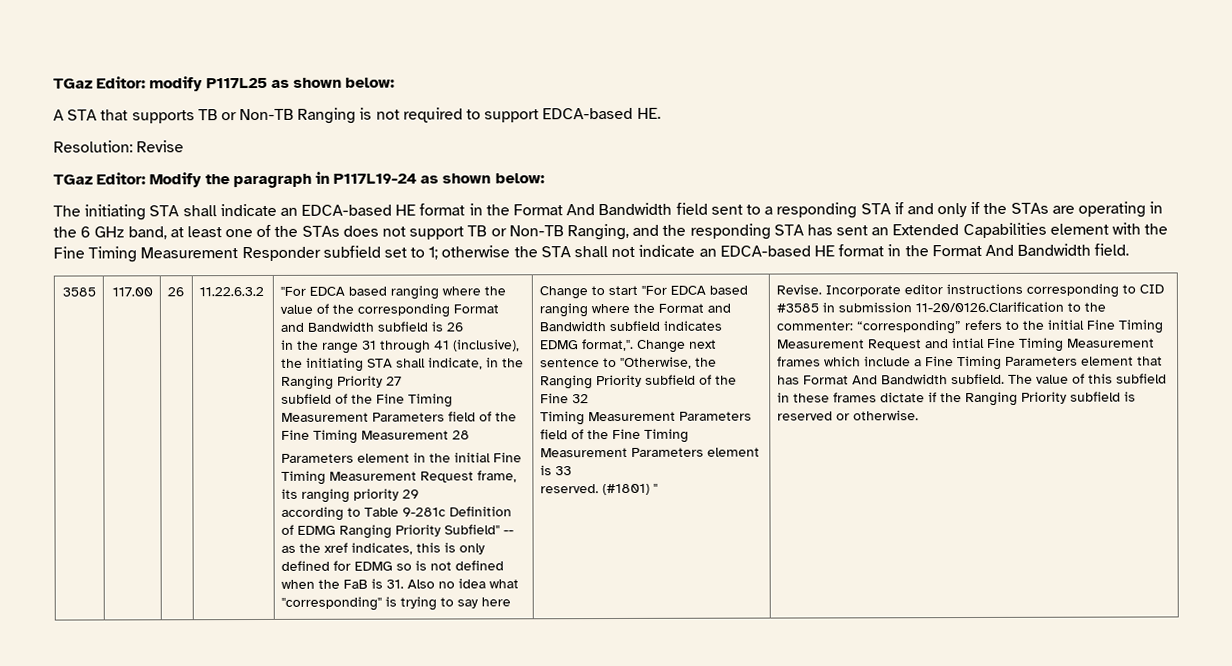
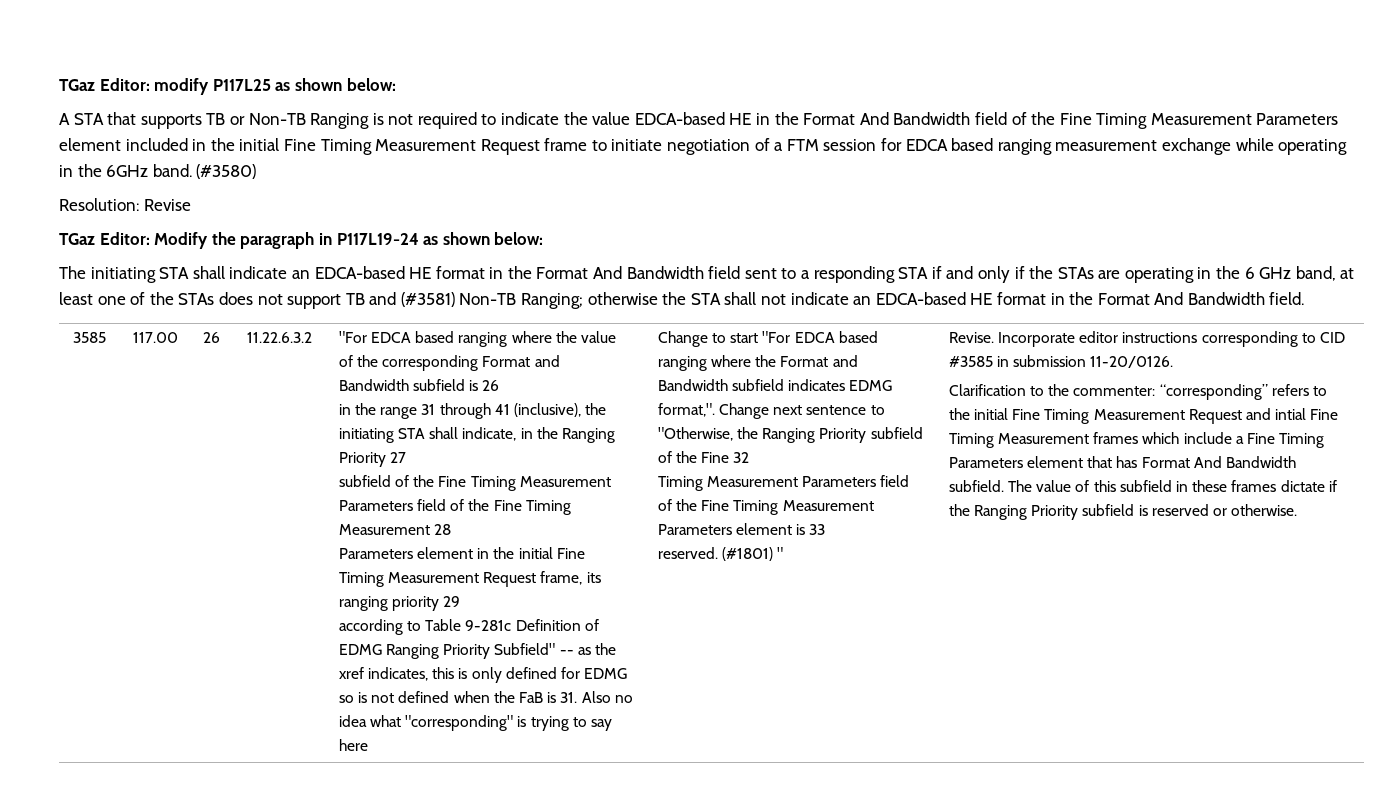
[484,107,661,123] support EDCA-based HE. -> [501,112,1339,129] [59,138,1348,155] [59,164,257,179] indicate the value EDCA-based HE in the Format And Bandwidth field of the Fine Timing Measurement Parameters element included in the initial Fine Timing Measurement Request frame to initiate negotiation of a FTM session for EDCA based ranging measurement exchange while operating in the 6GHz band. (#3580)
[490,222,1169,241] [53,245,439,263] or Non-TB Ranging, and the responding STA has sent an Extended Capabilities element with the Fine Timing Measurement Responder subfield set to 1; -> [369,292,584,309] and (#3581) Non-TB Ranging;
[914,301,1064,313] 11-20/0126.Clarification -> [1090,356,1174,368] [948,384,1026,396] 11-20/0126. // Clarification

